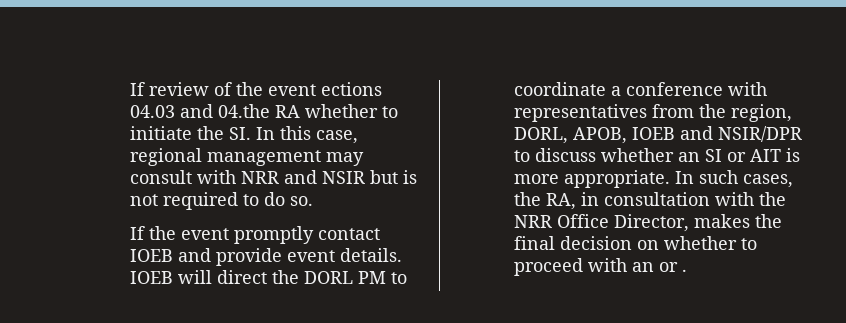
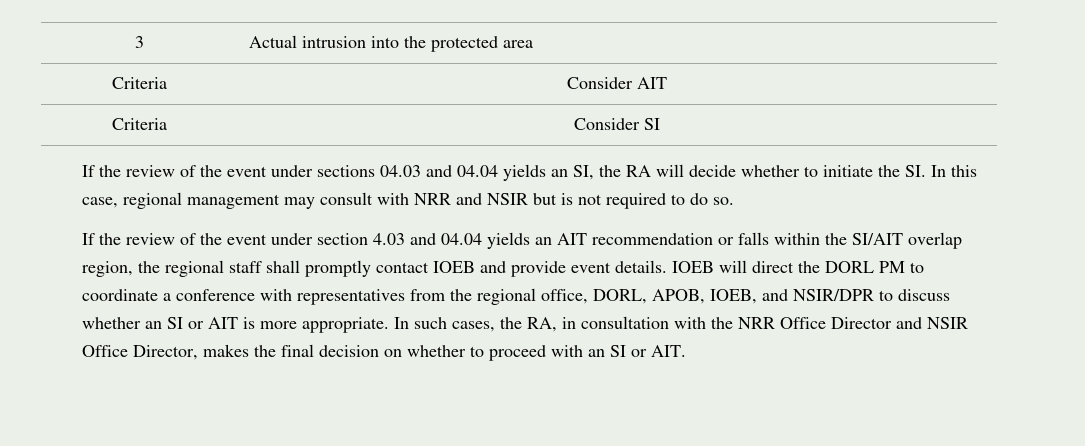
[129,82,382,96] [129,104,300,118] If review of the event ections 04.03 and 04.the RA -> [134,36,144,48] [248,35,533,52] [111,77,167,89] [566,77,667,89] [111,118,167,130] [573,118,660,130] [81,164,736,181] 3 | Actual intrusion into the protected area // Criteria | Consider AIT // Criteria | Consider SI // If the review of the event under sections 04.03 and 04.04 yields an SI, the RA will decide
[180,228,229,240] event -> [125,232,962,249] [81,260,300,277] review of the event under section 4.03 and 04.04 yields an AIT recommendation or falls within the SI/AIT overlap region, the regional staff shall
[730,104,792,122] region, -> [476,288,588,305] regional office,
[631,127,675,140] IOEB -> [709,289,757,304] IOEB,
(609, 221) none -> [830,317,968,329] [81,345,128,357] Director and NSIR Office
[658,262,687,272] or . -> [609,345,686,357] SI or AIT.

